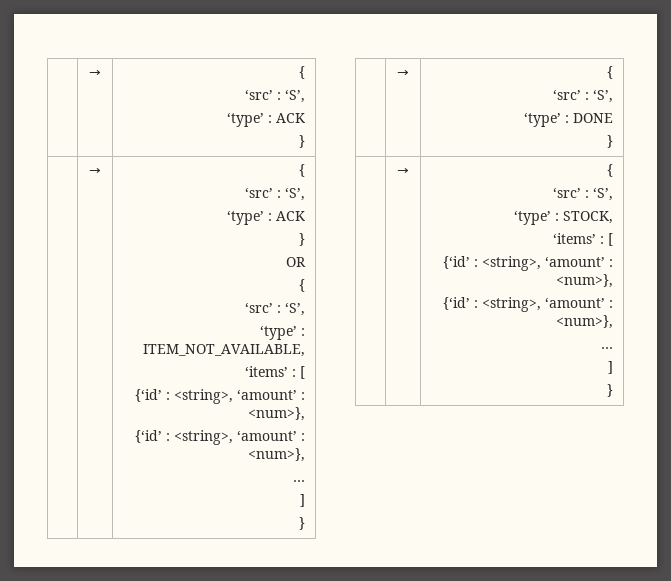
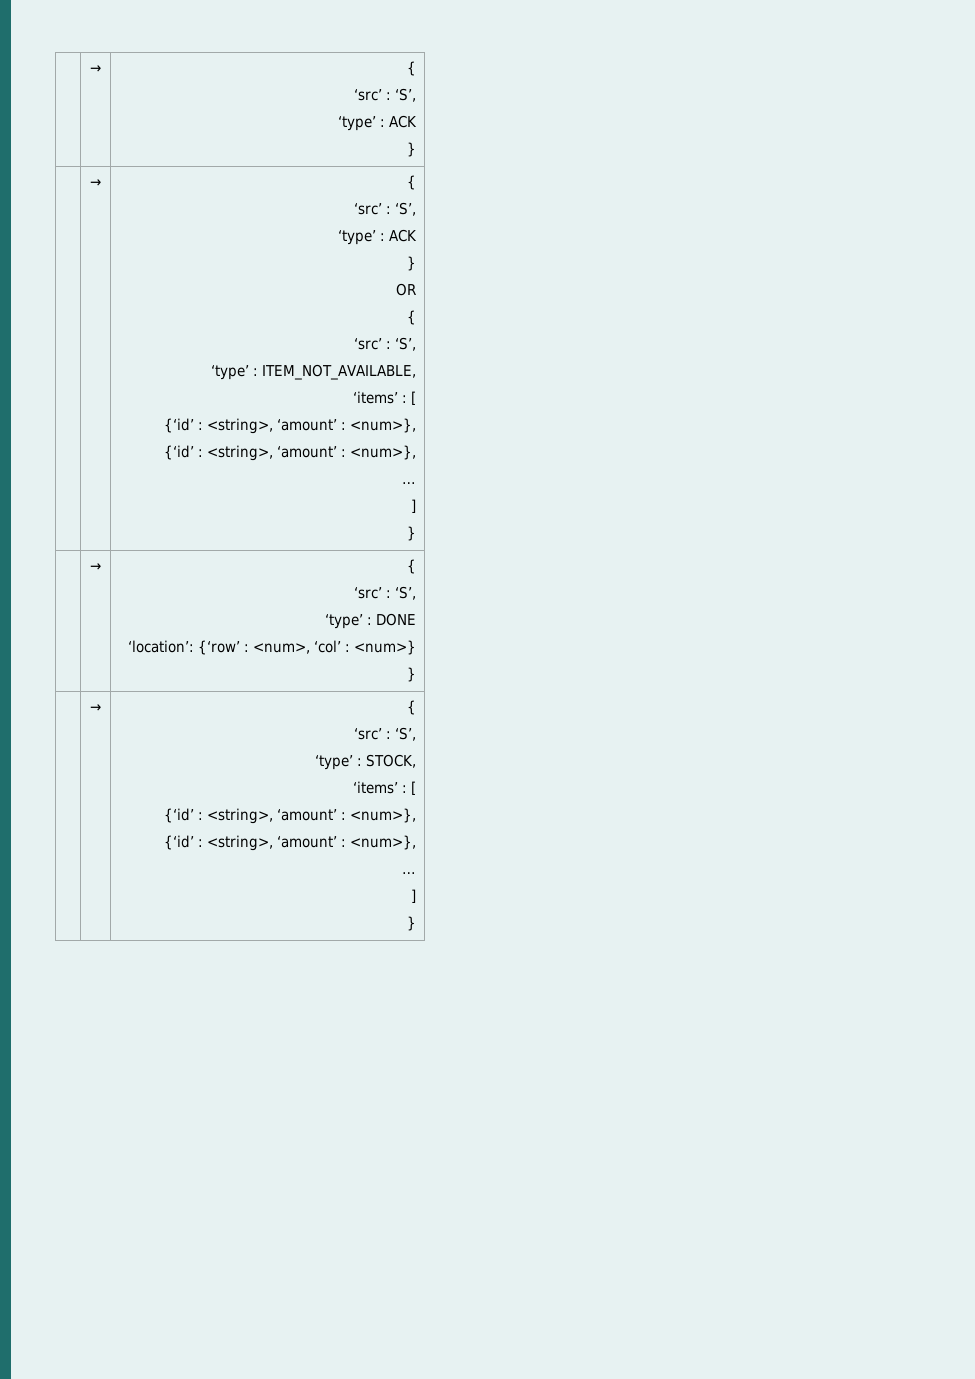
(613, 118) none -> [127,640,416,655] // ‘location’: {‘row’ : <num>, ‘col’ : <num>}

